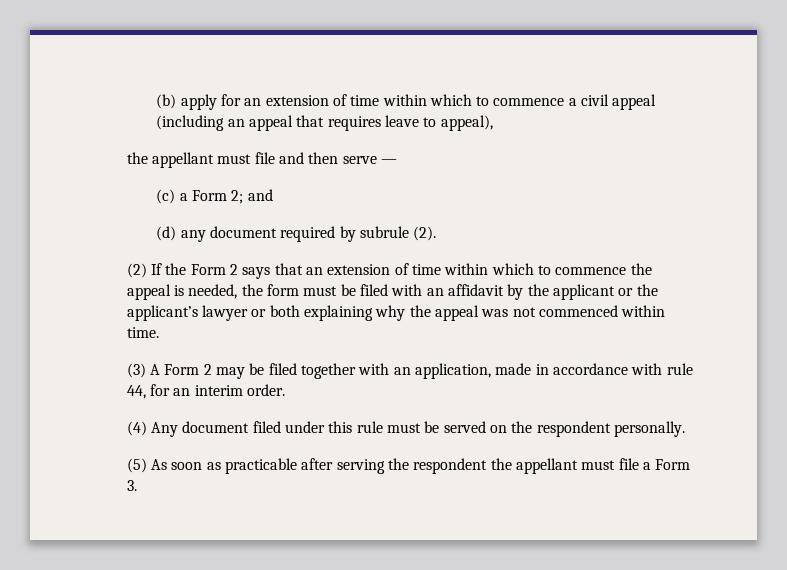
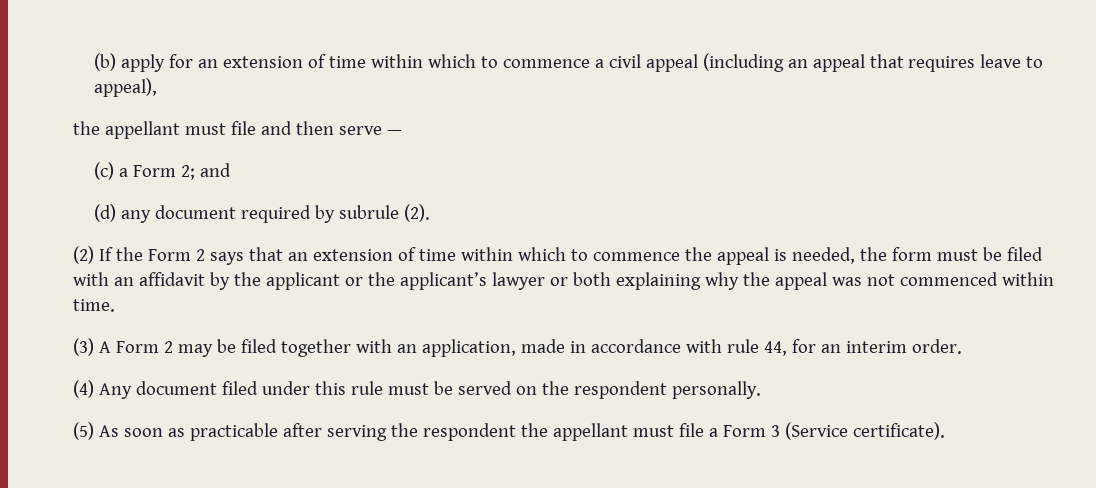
[126,480,137,491] 3. -> [770,422,945,440] 3 (Service certificate).

